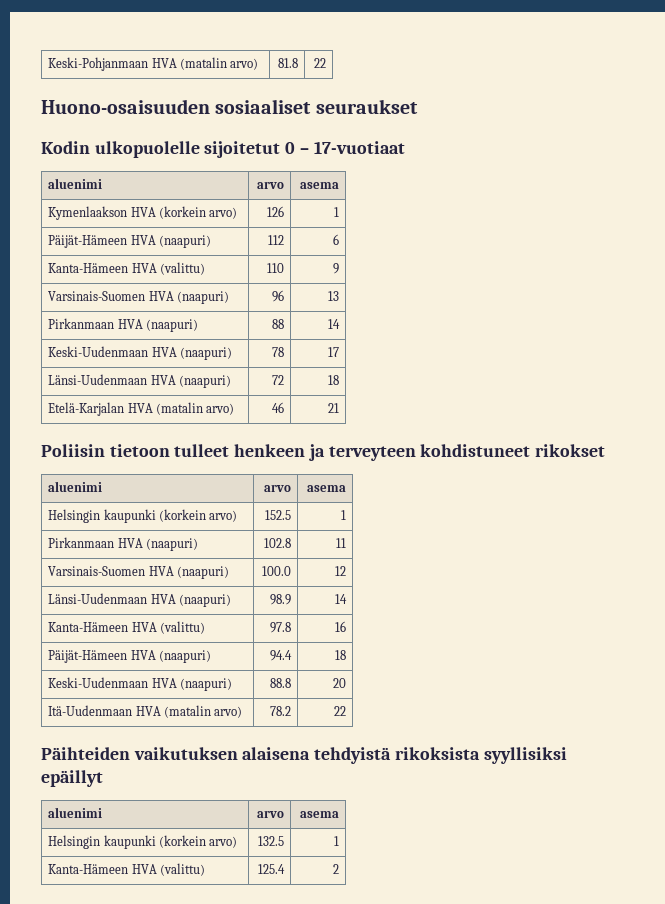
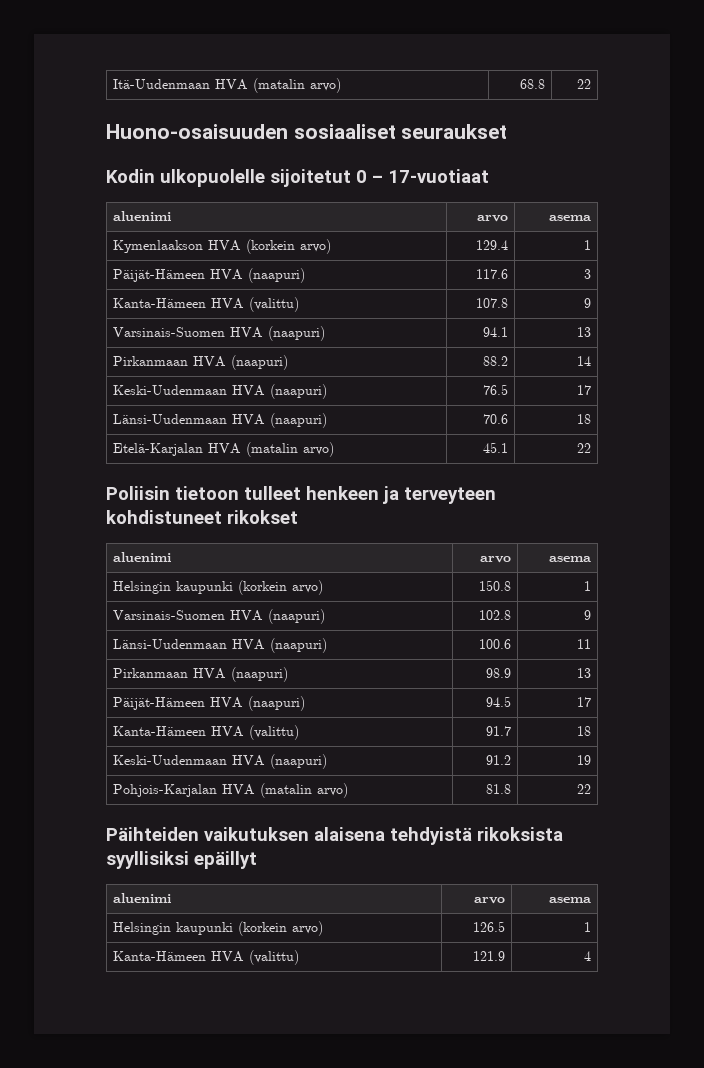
[48,57,259,71] [277,58,298,68] Keski-Pohjanmaan HVA (matalin arvo) | 81.8 -> [113,78,342,93] [519,79,545,89] Itä-Uudenmaan HVA (matalin arvo) | 68.8
[266,206,284,217] 126 -> [475,240,508,250] 129.4
[267,235,284,245] [332,234,339,245] [48,262,205,275] [266,263,284,273] 112 | 6 // Kanta-Hämeen HVA (valittu) | 110 -> [475,269,508,279] [583,269,591,279] [113,297,300,312] [475,298,508,308] 117.6 | 3 // Kanta-Hämeen HVA (valittu) | 107.8
[271,290,284,302] 96 -> [482,327,508,337] 94.1
[271,319,284,329] 88 -> [482,356,508,366] 88.2
[271,347,284,357] 78 -> [482,384,508,395] 76.5
[271,375,284,385] 72 -> [482,414,508,424] 70.6
[271,402,284,413] [327,403,339,413] 46 | 21 -> [482,442,508,453] [576,443,591,453] 45.1 | 22
[264,510,291,520] [340,510,346,520] [48,537,198,551] [263,538,291,548] [335,538,346,548] [48,566,229,579] [261,566,291,576] [334,566,346,576] [48,593,231,607] [269,594,291,605] [334,594,347,604] [48,621,205,634] [269,622,291,633] [334,621,346,632] [48,650,211,663] [269,650,292,661] 152.5 | 1 // Pirkanmaan HVA (naapuri) | 102.8 | 11 // Varsinais-Suomen HVA (naapuri) | 100.0 | 12 // Länsi-Uudenmaan HVA (naapuri) | 98.9 | 14 // Kanta-Hämeen HVA (valittu) | 97.8 | 16 // Päijät-Hämeen HVA (naapuri) | 94.4 -> [478,580,511,591] [583,581,591,591] [113,609,326,624] [478,610,511,620] [583,610,591,620] [113,638,328,653] [478,639,511,649] [576,639,591,649] [113,667,289,682] [485,668,511,678] [576,668,591,678] [113,696,306,711] [485,696,511,707] [576,697,591,707] [113,725,300,740] [485,726,511,736] 150.8 | 1 // Varsinais-Suomen HVA (naapuri) | 102.8 | 9 // Länsi-Uudenmaan HVA (naapuri) | 100.6 | 11 // Pirkanmaan HVA (naapuri) | 98.9 | 13 // Päijät-Hämeen HVA (naapuri) | 94.5 | 17 // Kanta-Hämeen HVA (valittu) | 91.7
[269,678,291,688] [332,678,346,688] [48,705,243,718] [269,706,291,716] 88.8 | 20 // Itä-Uudenmaan HVA (matalin arvo) | 78.2 -> [485,755,511,765] [576,755,591,765] [113,783,349,798] [485,784,511,794] 91.2 | 19 // Pohjois-Karjalan HVA (matalin arvo) | 81.8
[257,836,284,846] 132.5 -> [472,921,505,932] 126.5
[257,864,285,874] [332,864,339,874] 125.4 | 2 -> [472,951,505,961] [583,951,591,961] 121.9 | 4

